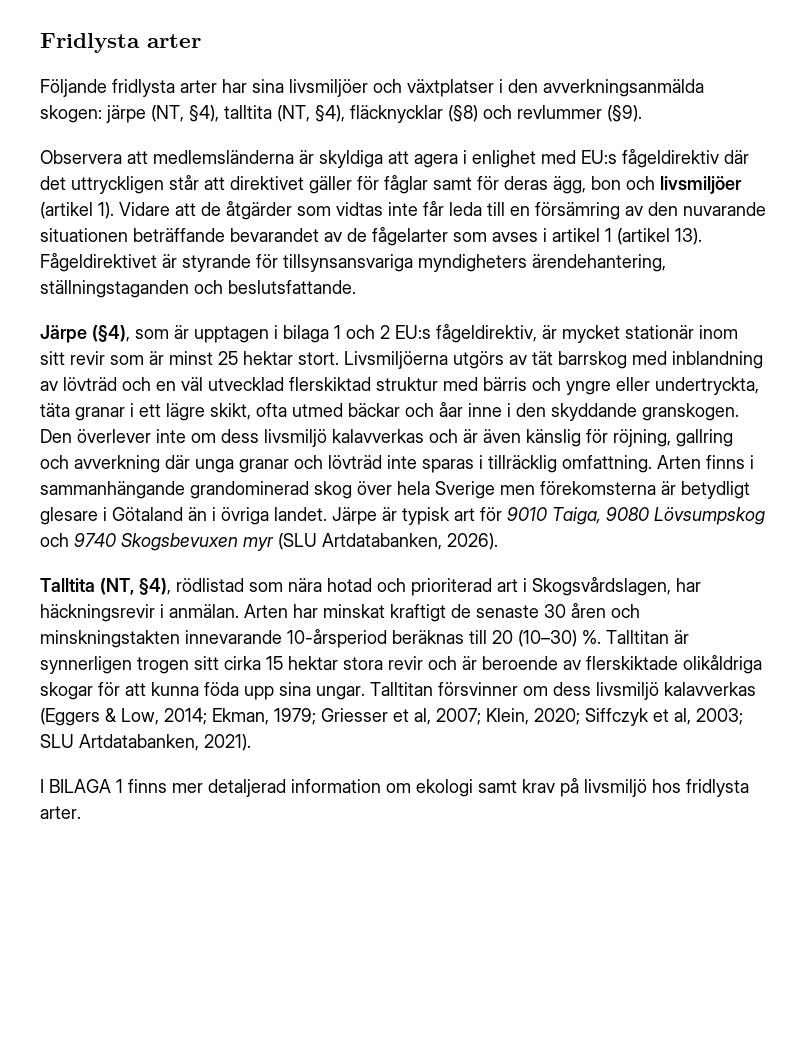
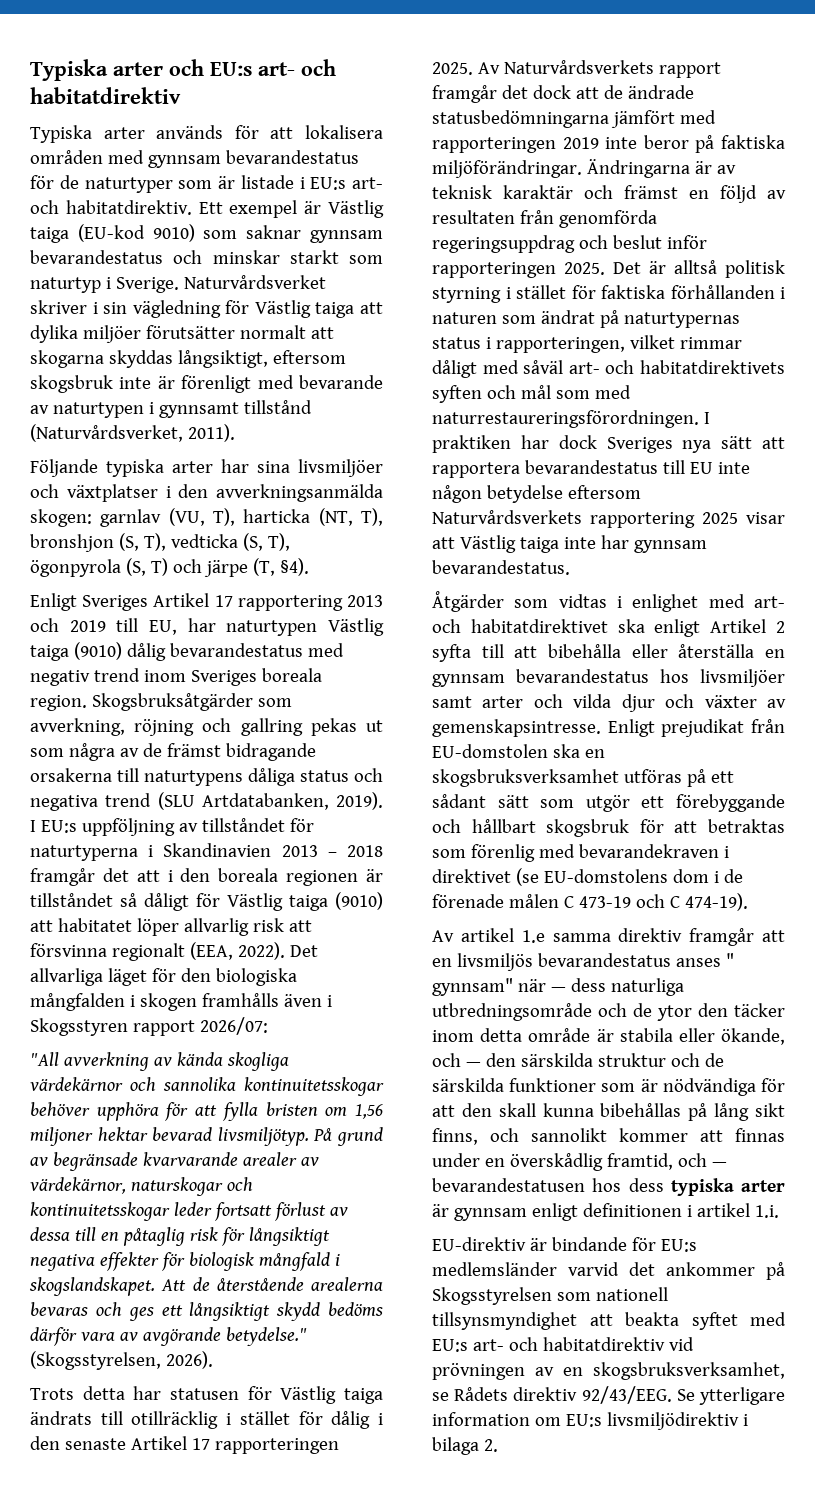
[40,33,201,53] Fridlysta arter -> [30,59,336,81] [30,87,181,104] [30,125,383,143] [30,150,359,168] [30,175,383,193] [30,200,384,218] [30,224,383,243] [30,250,383,264] [30,275,326,293] [30,300,383,318] [30,325,334,343] [30,350,346,368] [30,375,383,393] [30,400,312,418] [30,424,235,442] Typiska arter och EU:s art- och habitatdirektiv // Typiska arter används för att lokalisera områden med gynnsam bevarandestatus för de naturtyper som är listade i EU:s art- och habitatdirektiv. Ett exempel är Västlig taiga (EU-kod 9010) som saknar gynnsam bevarandestatus och minskar starkt som naturtyp i Sverige. Naturvårdsverket skriver i sin vägledning för Västlig taiga att dylika miljöer förutsätter normalt att skogarna skyddas långsiktigt, eftersom skogsbruk inte är förenligt med bevarande av naturtypen i gynnsamt tillstånd (Naturvårdsverket, 2011).
[112,79,175,97] fridlysta -> [106,459,164,477] typiska
[106,105,642,123] [40,149,749,168] [40,175,742,194] [40,201,766,220] [40,227,702,246] [40,253,666,272] [40,280,356,298] [40,324,738,343] [40,351,763,369] [40,377,759,395] [40,402,739,421] [40,429,733,447] [40,455,754,473] [40,481,750,499] [40,507,765,525] [40,533,498,551] [40,577,701,596] [40,603,640,622] [40,629,689,648] [40,655,762,674] [40,682,756,700] [40,708,743,726] [40,734,251,751] [40,778,749,797] [40,806,81,819] järpe (NT, §4), talltita (NT, §4), fläcknycklar (§8) och revlummer (§9). // Observera att medlemsländerna är skyldiga att agera i enlighet med EU:s fågeldirektiv där det uttryckligen står att direktivet gäller för fåglar samt för deras ägg, bon och livsmiljöer (artikel 1). Vidare att de åtgärder som vidtas inte får leda till en försämring av den nuvarande situationen beträffande bevarandet av de fågelarter som avses i artikel 1 (artikel 13). Fågeldirektivet är styrande för tillsynsansvariga myndigheters ärendehantering, ställningstaganden och beslutsfattande. // Järpe (§4), som är upptagen i bilaga 1 och 2 EU:s fågeldirektiv, är mycket stationär inom sitt revir som är minst 25 hektar stort. Livsmiljöerna utgörs av tät barrskog med inblandning av lövträd och en väl utvecklad flerskiktad struktur med bärris och yngre eller undertryckta, täta granar i ett lägre skikt, ofta utmed bäckar och åar inne i den skyddande granskogen. Den överlever inte om dess livsmiljö kalavverkas och är även känslig för röjning, gallring och avverkning där unga granar och lövträd inte sparas i tillräcklig omfattning. Arten finns i sammanhängande grandominerad skog över hela Sverige men förekomsterna är betydligt glesare i Götaland än i övriga landet. Järpe är typisk art för 9010 Taiga, 9080 Lövsumpskog och 9740 Skogsbevuxen myr (SLU Artdatabanken, 2026). // Talltita (NT, §4), rödlistad som nära hotad och prioriterad art i Skogsvårdslagen, har häckningsrevir i anmälan. Arten har minskat kraftigt de senaste 30 åren och minskningstakten innevarande 10-årsperiod beräknas till 20 (10–30) %. Talltitan är synnerligen trogen sitt cirka 15 hektar stora revir och är beroende av flerskiktade olikåldriga skogar för att kunna föda upp sina ungar. Talltitan försvinner om dess livsmiljö kalavverkas (Eggers & Low, 2014; Ekman, 1979; Griesser et al, 2007; Klein, 2020; Siffczyk et al, 2003; SLU Artdatabanken, 2021). // I BILAGA 1 finns mer detaljerad information om ekologi samt krav på livsmiljö hos fridlysta arter. -> [100,508,383,527] [30,533,290,552] [30,558,309,577] [30,593,383,611] [30,618,385,636] [30,642,344,661] [30,668,322,686] [30,693,292,711] [30,718,383,736] [30,743,316,761] [30,768,383,786] [30,792,383,811] [30,818,314,836] [30,843,383,861] [30,868,383,886] [30,892,383,911] [30,918,312,936] [30,942,318,961] [30,968,297,986] [30,993,332,1011] [30,1017,268,1036] [30,1052,289,1071] [30,1077,384,1096] [30,1102,384,1121] [30,1127,383,1146] [30,1152,319,1171] [30,1177,253,1196] [30,1202,348,1221] [30,1227,330,1246] [30,1252,340,1271] [29,1277,383,1296] [30,1302,383,1321] [30,1327,307,1346] [30,1351,213,1370] [30,1386,384,1404] [30,1411,384,1429] [30,1436,339,1454] [432,60,721,78] [432,85,694,103] [432,110,716,128] [432,135,785,153] [432,159,736,178] [432,185,786,203] [432,210,657,228] [432,235,707,253] [432,260,785,278] [432,285,785,303] [432,310,740,328] [432,335,742,353] [432,360,785,378] [432,385,631,403] [432,410,710,428] [432,435,785,453] [432,460,750,478] [432,485,641,503] [432,510,785,528] [432,535,707,553] [432,560,570,575] [432,591,785,612] [432,619,785,637] [432,644,785,662] [432,669,785,687] [432,694,787,712] [432,719,785,737] [432,744,605,758] [432,769,734,787] [432,794,785,812] [432,819,785,837] [432,844,729,862] [432,868,743,886] [432,893,748,911] [432,928,785,946] [432,953,734,971] [432,978,684,996] [432,1003,785,1021] [432,1028,785,1045] [432,1053,724,1067] [432,1078,785,1096] [432,1103,786,1121] [432,1128,785,1145] [432,1153,727,1171] [432,1178,785,1196] [432,1203,779,1221] [432,1237,697,1252] [432,1262,785,1280] [432,1287,668,1305] [432,1312,786,1330] [432,1337,694,1352] [432,1362,785,1380] [432,1386,785,1405] [432,1412,748,1430] [432,1437,498,1455] garnlav (VU, T), harticka (NT, T), bronshjon (S, T), vedticka (S, T), ögonpyrola (S, T) och järpe (T, §4). // Enligt Sveriges Artikel 17 rapportering 2013 och 2019 till EU, har naturtypen Västlig taiga (9010) dålig bevarandestatus med negativ trend inom Sveriges boreala region. Skogsbruksåtgärder som avverkning, röjning och gallring pekas ut som några av de främst bidragande orsakerna till naturtypens dåliga status och negativa trend (SLU Artdatabanken, 2019). I EU:s uppföljning av tillståndet för naturtyperna i Skandinavien 2013 – 2018 framgår det att i den boreala regionen är tillståndet så dåligt för Västlig taiga (9010) att habitatet löper allvarlig risk att försvinna regionalt (EEA, 2022). Det allvarliga läget för den biologiska mångfalden i skogen framhålls även i Skogsstyren rapport 2026/07: // "All avverkning av kända skogliga värdekärnor och sannolika kontinuitetsskogar behöver upphöra för att fylla bristen om 1,56 miljoner hektar bevarad livsmiljötyp. På grund av begränsade kvarvarande arealer av värdekärnor, naturskogar och kontinuitetsskogar leder fortsatt förlust av dessa till en påtaglig risk för långsiktigt negativa effekter för biologisk mångfald i skogslandskapet. Att de återstående arealerna bevaras och ges ett långsiktigt skydd bedöms därför vara av avgörande betydelse." (Skogsstyrelsen, 2026). // Trots detta har statusen för Västlig taiga ändrats till otillräcklig i stället för dålig i den senaste Artikel 17 rapporteringen 2025. Av Naturvårdsverkets rapport framgår det dock att de ändrade statusbedömningarna jämfört med rapporteringen 2019 inte beror på faktiska miljöförändringar. Ändringarna är av teknisk karaktär och främst en följd av resultaten från genomförda regeringsuppdrag och beslut inför rapporteringen 2025. Det är alltså politisk styrning i stället för faktiska förhållanden i naturen som ändrat på naturtypernas status i rapporteringen, vilket rimmar dåligt med såväl art- och habitatdirektivets syften och mål som med naturrestaureringsförordningen. I praktiken har dock Sveriges nya sätt att rapportera bevarandestatus till EU inte någon betydelse eftersom Naturvårdsverkets rapportering 2025 visar att Västlig taiga inte har gynnsam bevarandestatus. // Åtgärder som vidtas i enlighet med art- och habitatdirektivet ska enligt Artikel 2 syfta till att bibehålla eller återställa en gynnsam bevarandestatus hos livsmiljöer samt arter och vilda djur och växter av gemenskapsintresse. Enligt prejudikat från EU-domstolen ska en skogsbruksverksamhet utföras på ett sådant sätt som utgör ett förebyggande och hållbart skogsbruk för att betraktas som förenlig med bevarandekraven i direktivet (se EU-domstolens dom i de förenade målen C 473-19 och C 474-19). // Av artikel 1.e samma direktiv framgår att en livsmiljös bevarandestatus anses " gynnsam" när — dess naturliga utbredningsområde och de ytor den täcker inom detta område är stabila eller ökande, och — den särskilda struktur och de särskilda funktioner som är nödvändiga för att den skall kunna bibehållas på lång sikt finns, och sannolikt kommer att finnas under en överskådlig framtid, och — bevarandestatusen hos dess typiska arter är gynnsam enligt definitionen i artikel 1.i. // EU-direktiv är bindande för EU:s medlemsländer varvid det ankommer på Skogsstyrelsen som nationell tillsynsmyndighet att beakta syftet med EU:s art- och habitatdirektiv vid prövningen av en skogsbruksverksamhet, se Rådets direktiv 92/43/EEG. Se ytterligare information om EU:s livsmiljödirektiv i bilaga 2.

